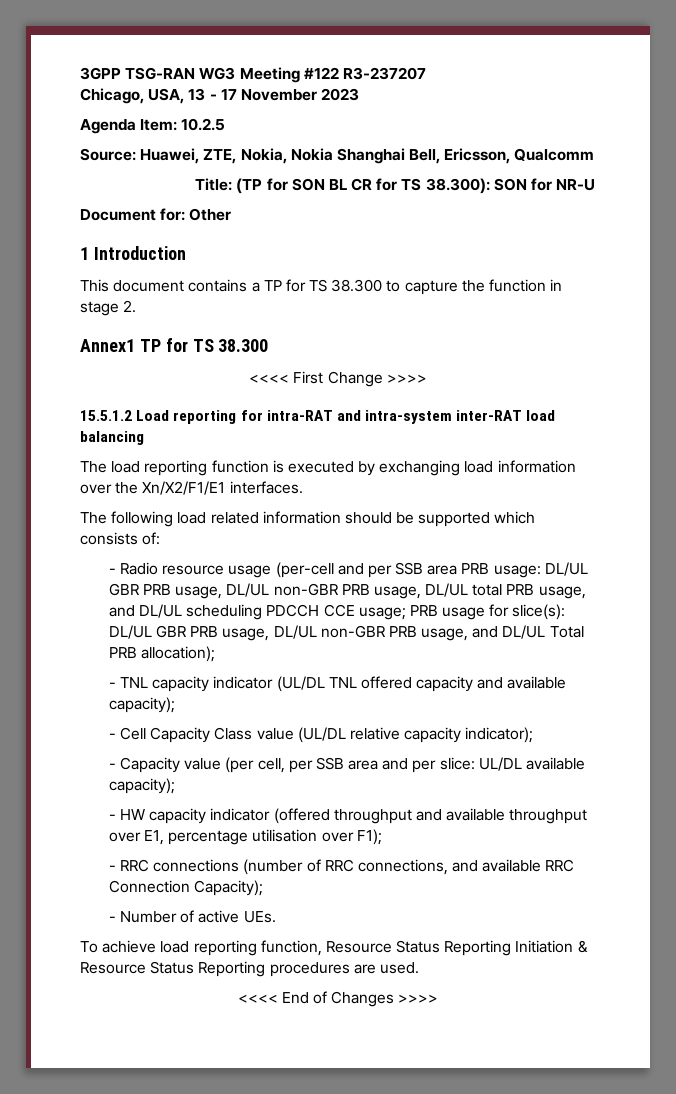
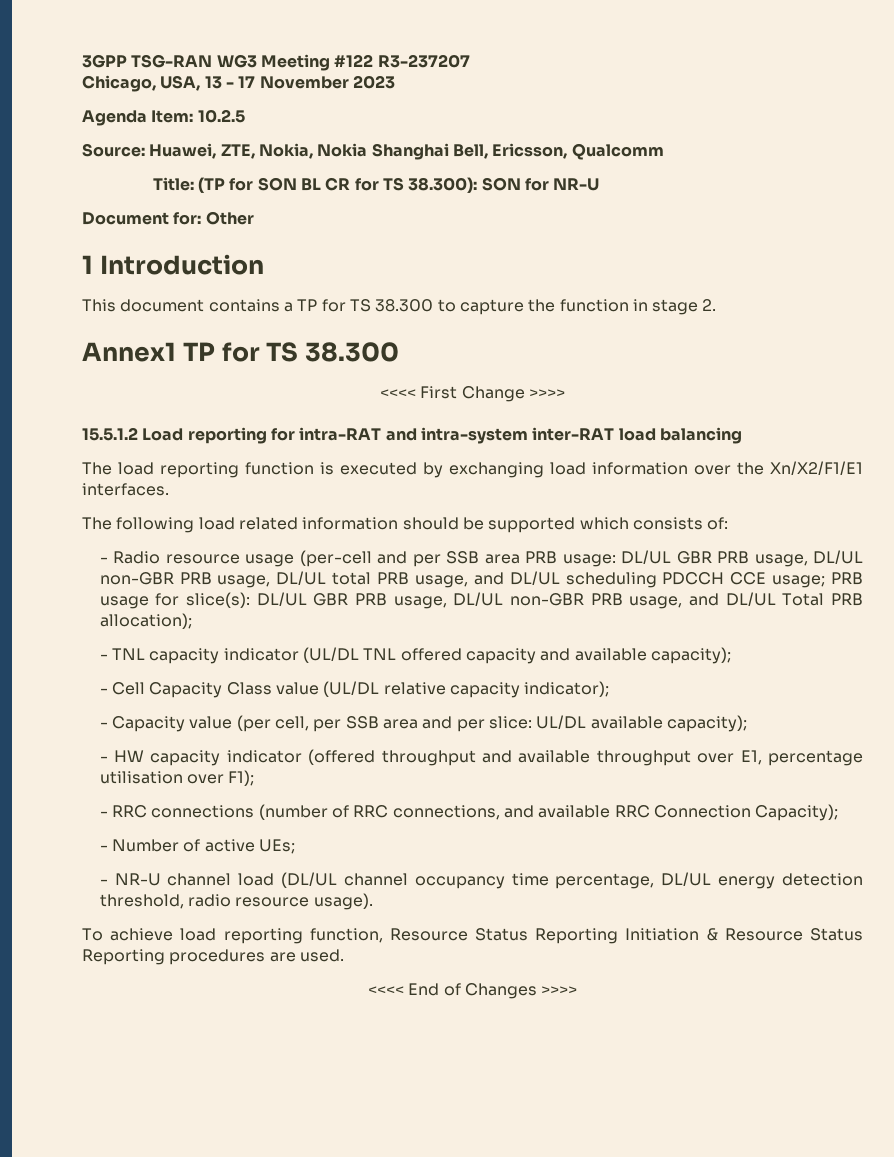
[243,911,276,923] UEs. -> [258,839,295,854] [99,872,863,889] [99,893,373,910] UEs; // - NR-U channel load (DL/UL channel occupancy time percentage, DL/UL energy detection threshold, radio resource usage).

